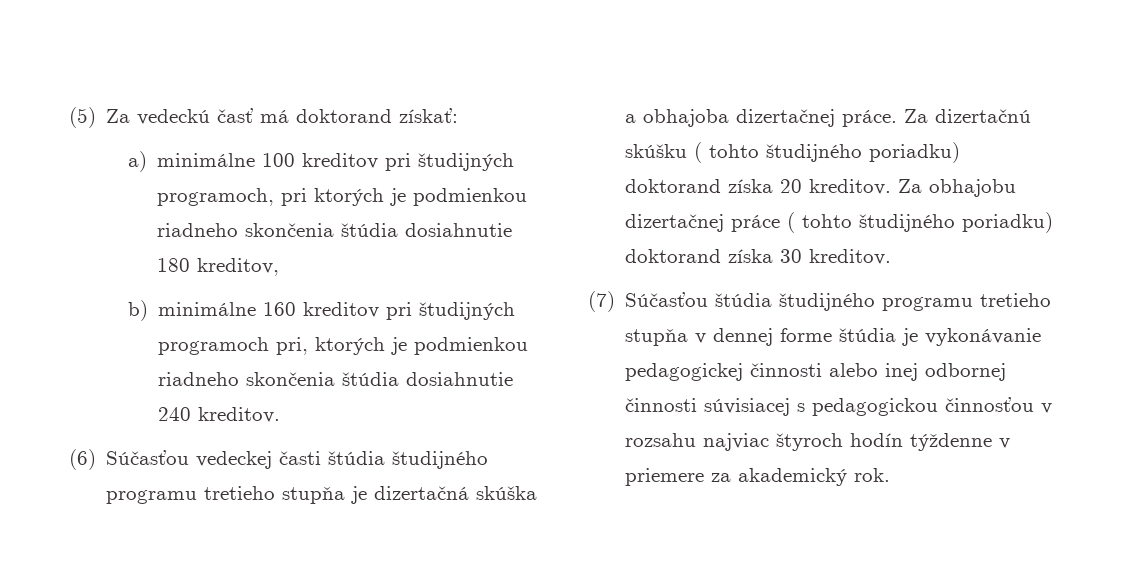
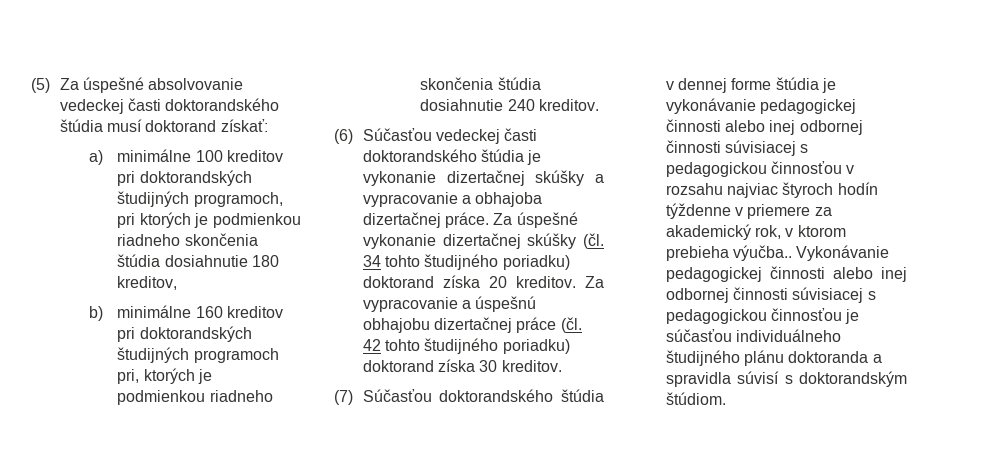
[137,108,290,125] vedeckú časť má -> [83,77,244,93] [59,98,280,114] [59,119,143,132] úspešné absolvovanie vedeckej časti doktorandského štúdia musí
(412, 162) none -> [139,170,252,186] doktorandských
(412, 311) none -> [139,326,252,342] doktorandských
[328,451,489,469] [106,486,538,504] štúdia študijného programu tretieho stupňa je dizertačná skúška -> [362,149,542,165] [362,170,604,186] [362,192,458,207] doktorandského štúdia je vykonanie dizertačnej skúšky a vypracovanie
[935,109,1032,123] [625,142,703,163] dizertačnú skúšku ( -> [516,212,578,228] [362,233,604,249] [362,255,381,267] úspešné vykonanie dizertačnej skúšky (čl. 34
(923, 186) none -> [362,296,537,312] vypracovanie a úspešnú
[787,212,796,233] ( -> [560,317,582,333] [362,339,381,351] (čl. 42
[715,293,1052,311] [625,329,689,346] štúdia študijného programu tretieho stupňa -> [439,389,604,402] doktorandského štúdia
[854,468,891,482] rok. -> [755,225,846,239] [665,245,890,261] [665,266,907,282] [665,287,876,303] [665,308,860,324] [665,329,842,342] [665,350,882,366] [665,371,907,387] [665,392,726,405] rok, v ktorom prebieha výučba.. Vykonávanie pedagogickej činnosti alebo inej odbornej činnosti súvisiacej s pedagogickou činnosťou je súčasťou individuálneho študijného plánu doktoranda a spravidla súvisí s doktorandským štúdiom.

